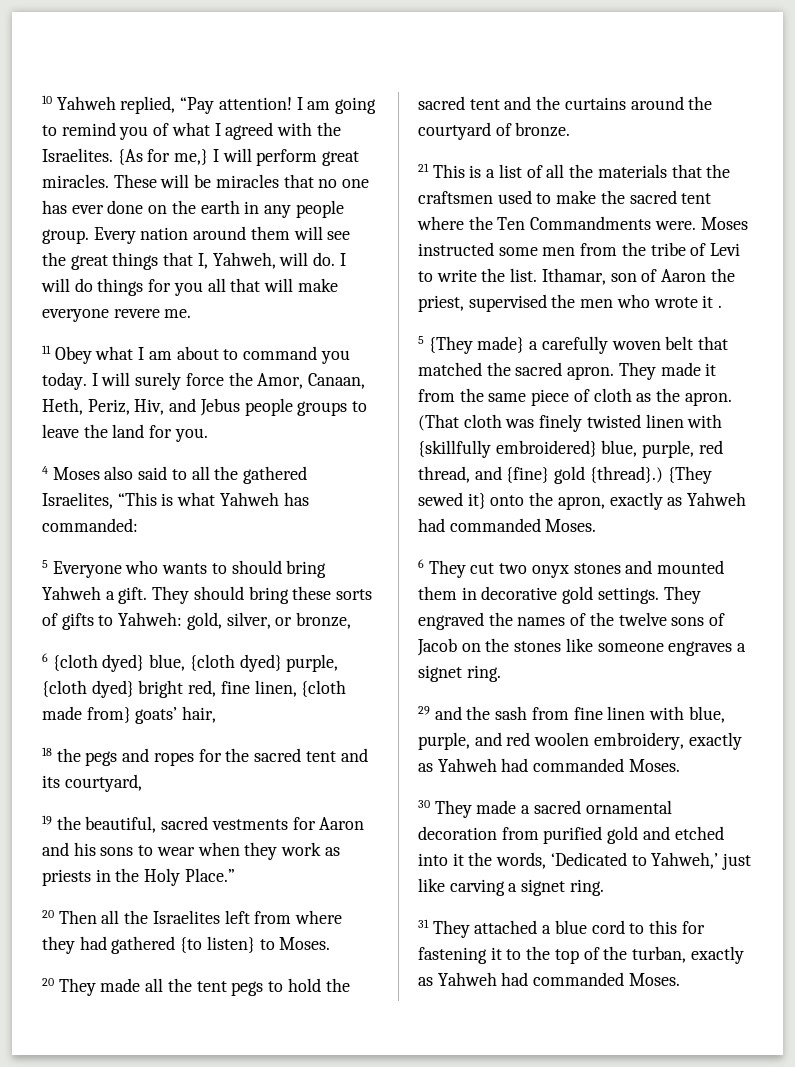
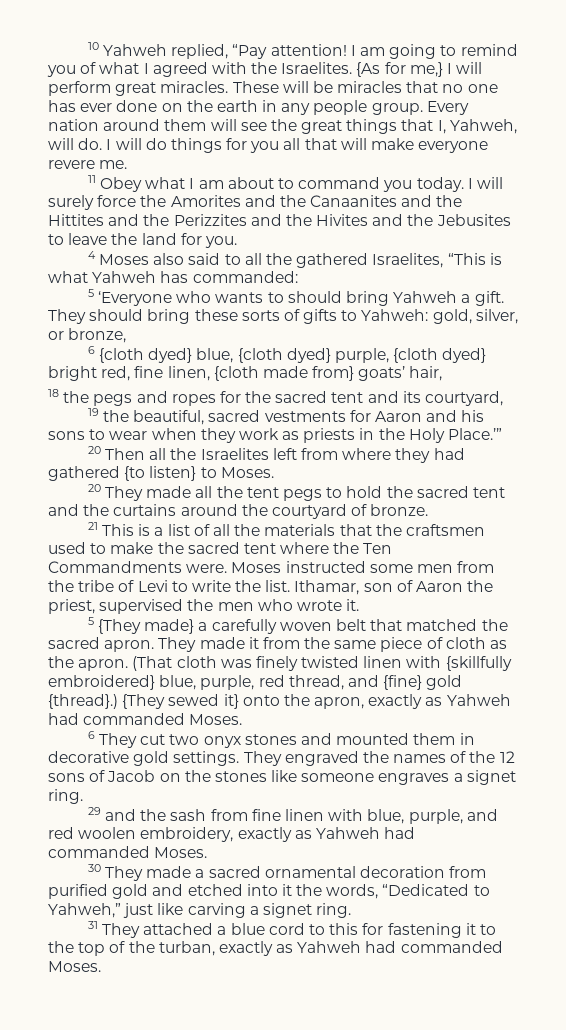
[257,373,366,389] [42,398,348,416] Amor, Canaan, Heth, Periz, Hiv, and Jebus people groups -> [170,195,463,207] [48,214,511,226] Amorites and the Canaanites and the Hittites and the Perizzites and the Hivites and the Jebusites
[52,561,122,578] Everyone -> [98,291,173,306] ‘Everyone
[184,868,235,882] Place.” -> [448,428,503,440] Place.’”
[702,295,723,308] it . -> [346,599,360,611] it.
[618,612,667,626] twelve -> [499,751,515,763] 12
[550,852,719,869] ‘Dedicated to Yahweh,’ -> [382,884,490,896] [48,903,121,918] “Dedicated to Yahweh,”

